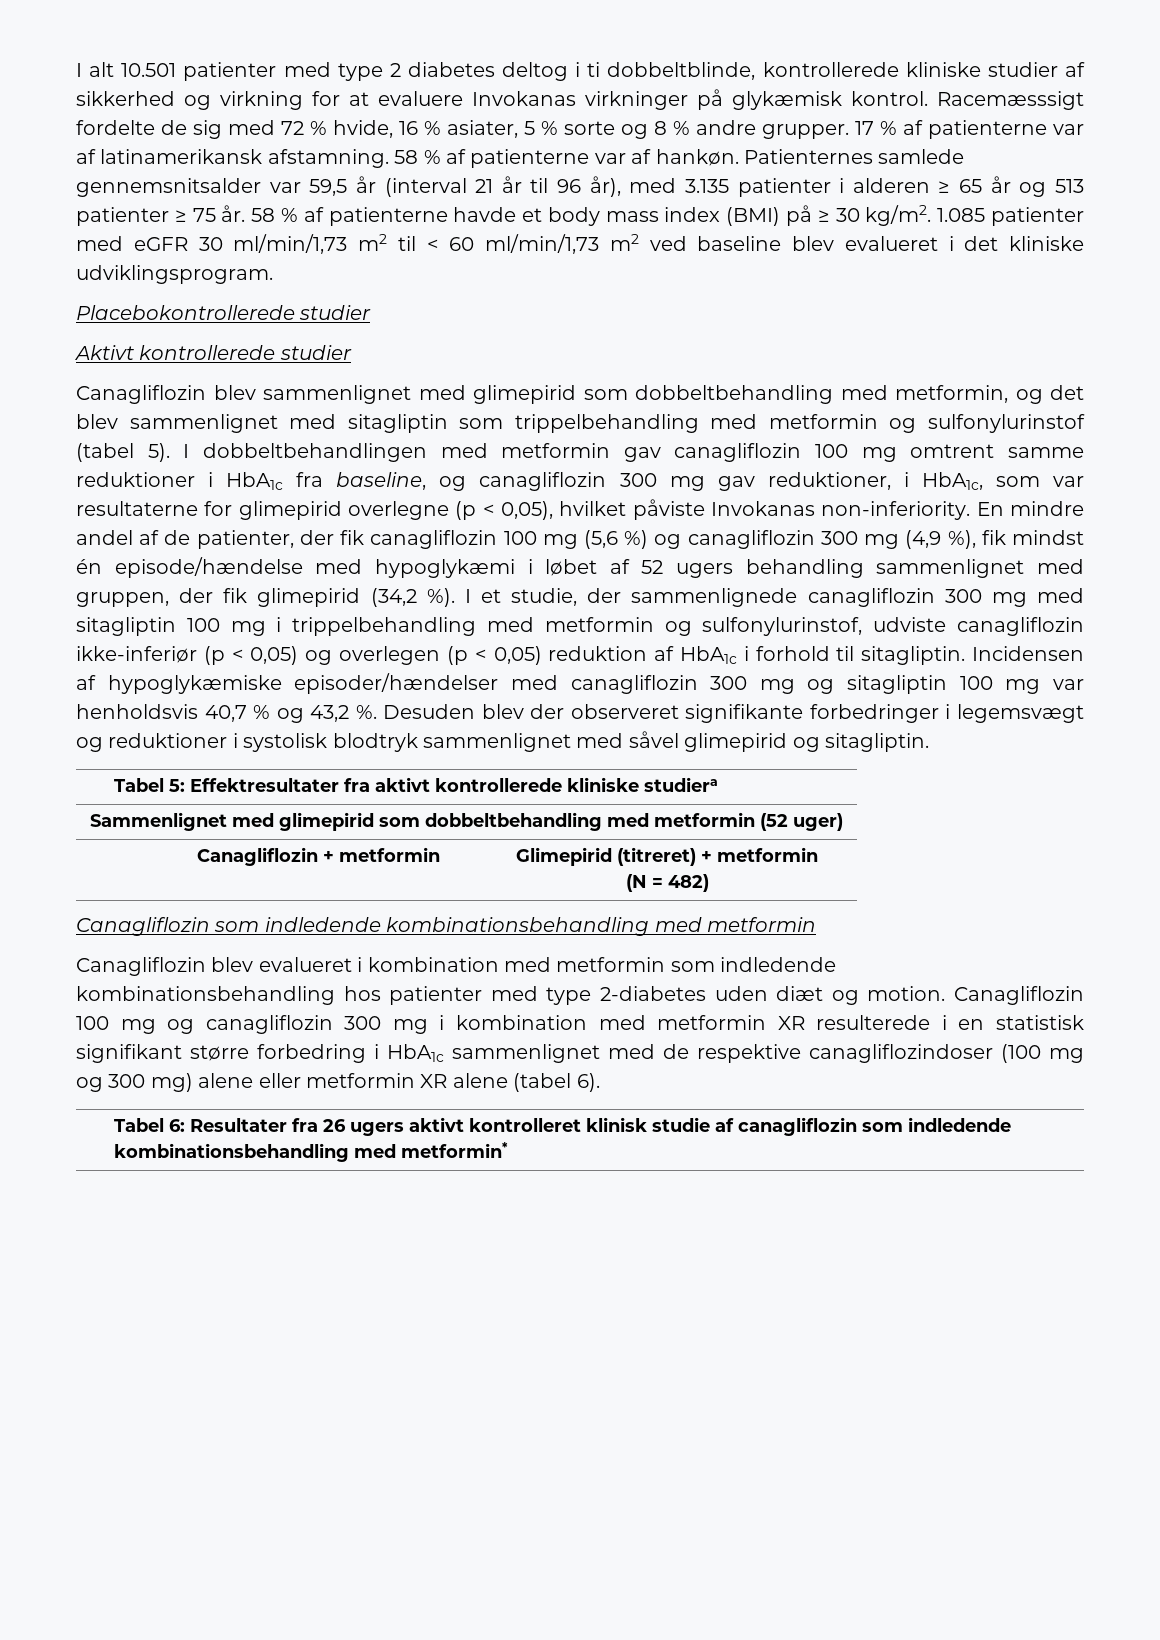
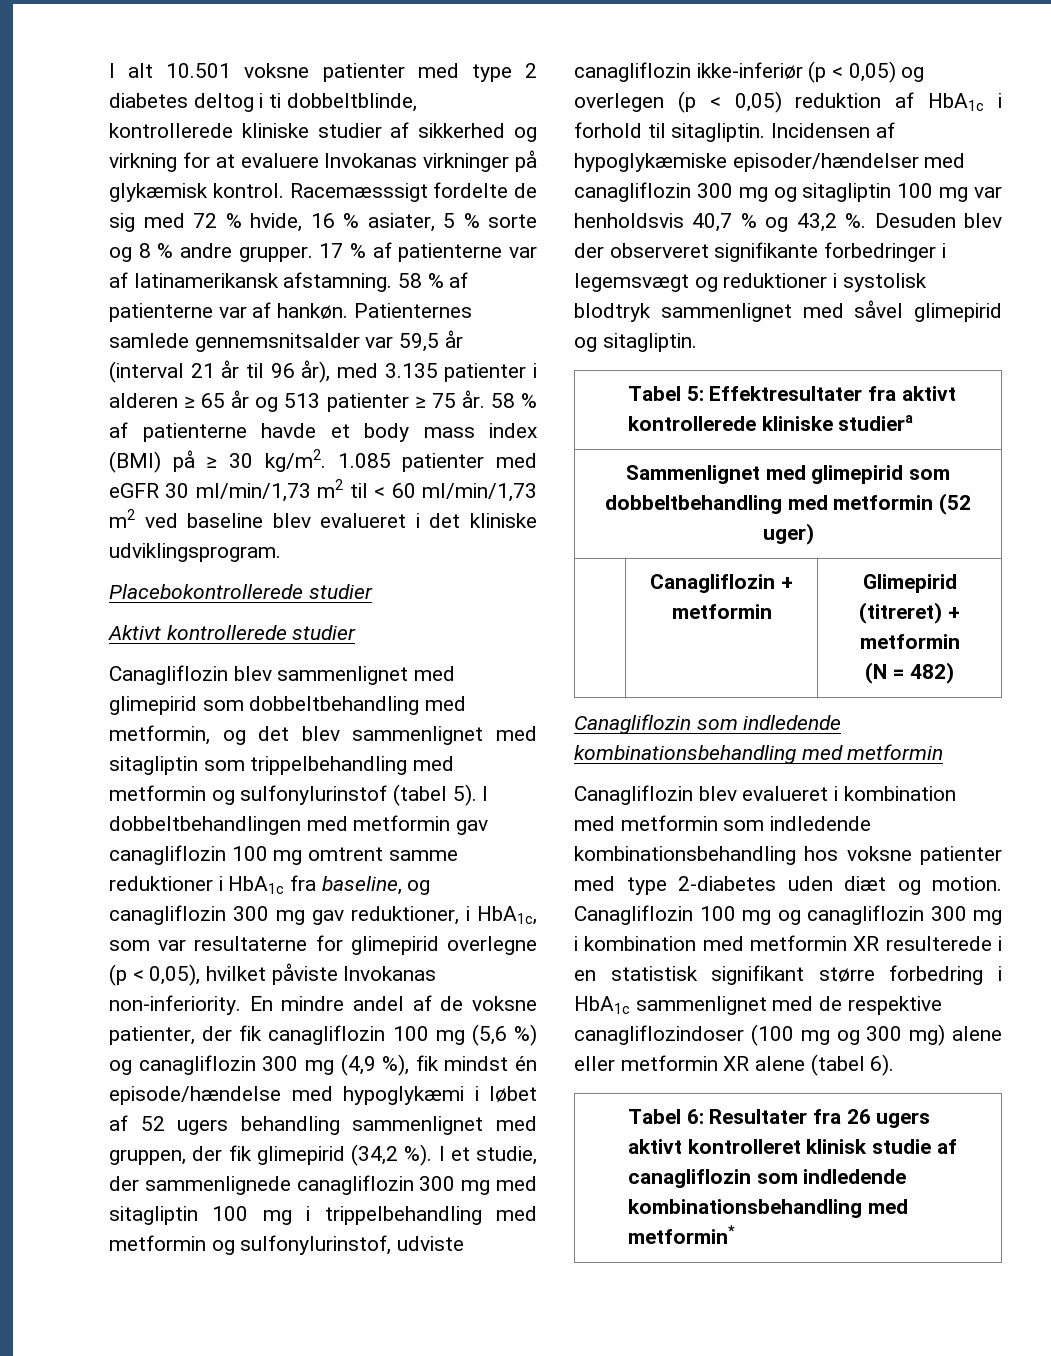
(177, 70) none -> [244,63,310,78] voksne
(191, 537) none -> [472,996,537,1011] voksne
(381, 993) none -> [846,846,912,861] voksne

